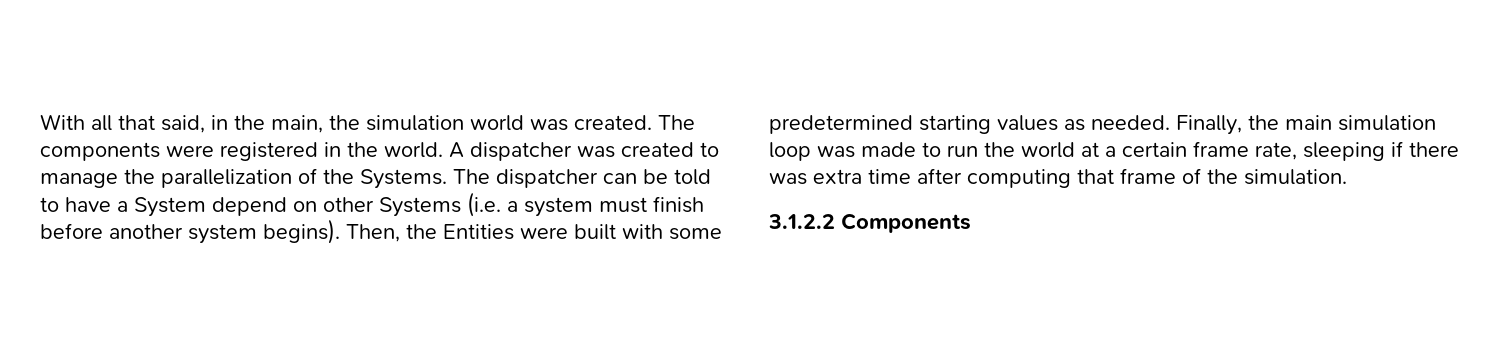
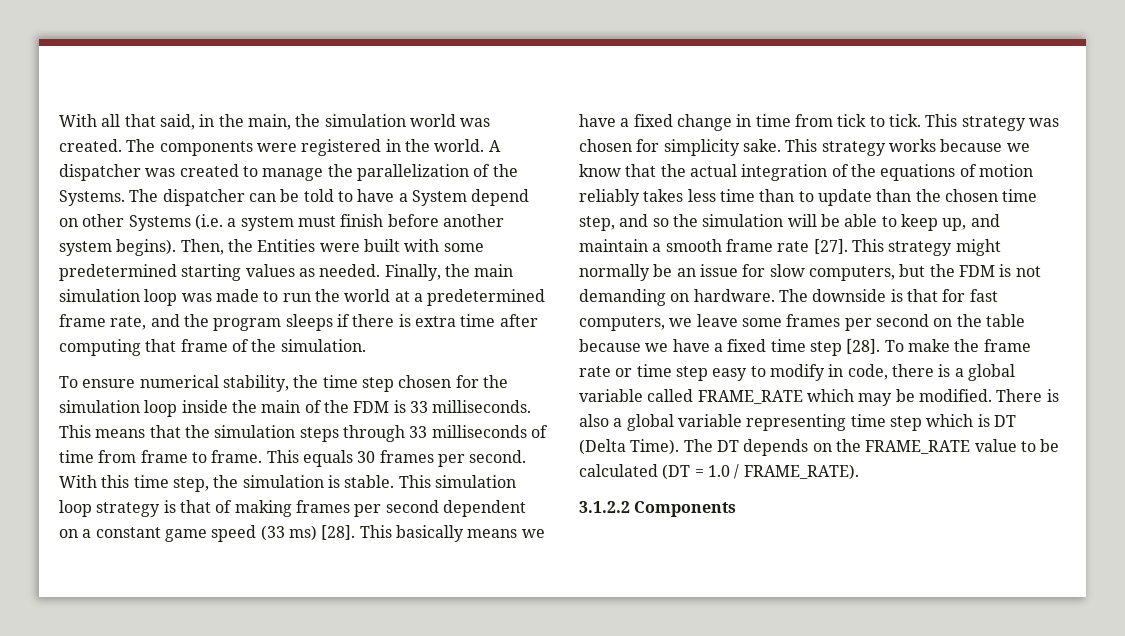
[1122,142,1187,157] certain -> [427,289,546,306] predetermined
[1303,142,1385,161] sleeping -> [150,314,333,331] and the program sleeps
[769,173,807,185] was -> [398,314,411,327] is
(1347, 177) none -> [59,375,508,392] [59,400,532,417] [59,425,548,442] [59,450,527,467] [59,475,516,492] [59,500,526,517] [59,525,545,542] [579,114,1059,131] [579,139,1030,156] [579,164,1033,181] [579,189,1038,206] [579,214,1000,231] [579,239,1001,256] [579,264,1041,281] [579,289,998,306] [579,314,1025,331] [579,339,1031,356] [579,364,1015,381] [579,389,1059,406] [579,414,1016,431] [579,439,1060,456] [579,464,859,480] // To ensure numerical stability, the time step chosen for the simulation loop inside the main of the FDM is 33 milliseconds. This means that the simulation steps through 33 milliseconds of time from frame to frame. This equals 30 frames per second. With this time step, the simulation is stable. This simulation loop strategy is that of making frames per second dependent on a constant game speed (33 ms) [28]. This basically means we have a fixed change in time from tick to tick. This strategy was chosen for simplicity sake. This strategy works because we know that the actual integration of the equations of motion reliably takes less time than to update than the chosen time step, and so the simulation will be able to keep up, and maintain a smooth frame rate [27]. This strategy might normally be an issue for slow computers, but the FDM is not demanding on hardware. The downside is that for fast computers, we leave some frames per second on the table because we have a fixed time step [28]. To make the frame rate or time step easy to modify in code, there is a global variable called FRAME_RATE which may be modified. There is also a global variable representing time step which is DT (Delta Time). The DT depends on the FRAME_RATE value to be calculated (DT = 1.0 / FRAME_RATE).

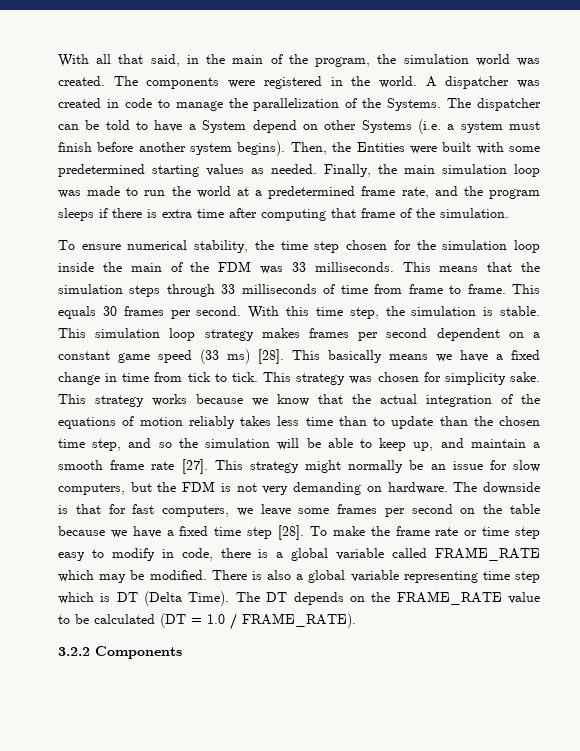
[247,114,291,130] main, -> [232,54,371,67] main of the program,
(239, 170) none -> [106,98,152,108] in code
[393,400,406,413] is -> [260,266,283,274] was
[163,500,292,517] is that of making -> [261,328,300,338] makes
(1041, 271) none -> [262,486,289,495] very
[579,501,630,513] 3.1.2.2 -> [58,647,90,656] 3.2.2

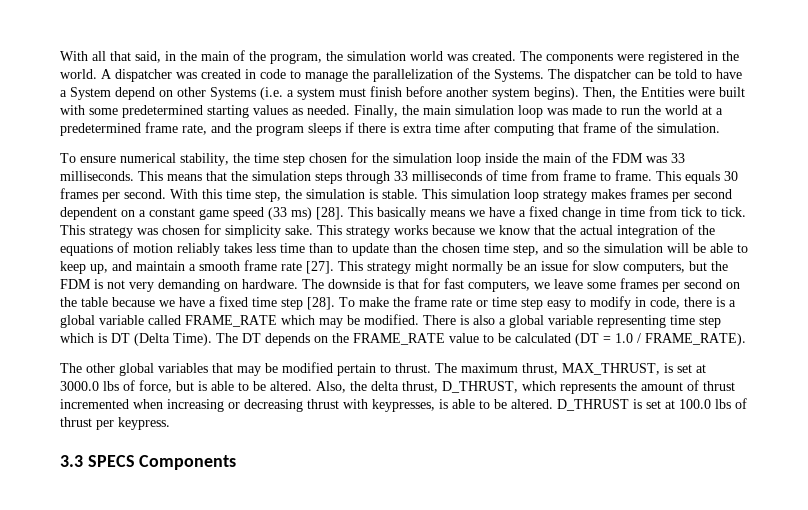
[58,647,90,656] 3.2.2 -> [60,362,706,376] [60,380,735,394] [60,398,747,412] [60,417,170,430] [60,455,135,467] The other global variables that may be modified pertain to thrust. The maximum thrust, MAX_THRUST, is set at 3000.0 lbs of force, but is able to be altered. Also, the delta thrust, D_THRUST, which represents the amount of thrust incremented when increasing or decreasing thrust with keypresses, is able to be altered. D_THRUST is set at 100.0 lbs of thrust per keypress. // 3.3 SPECS

